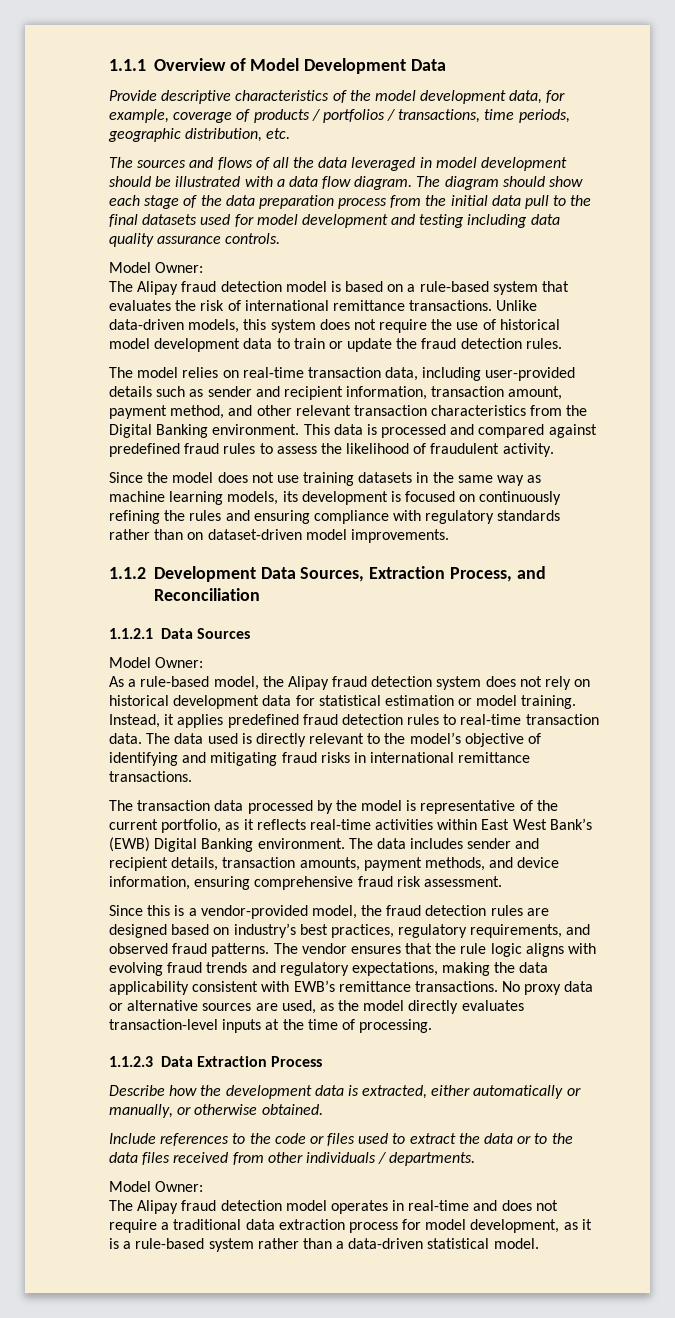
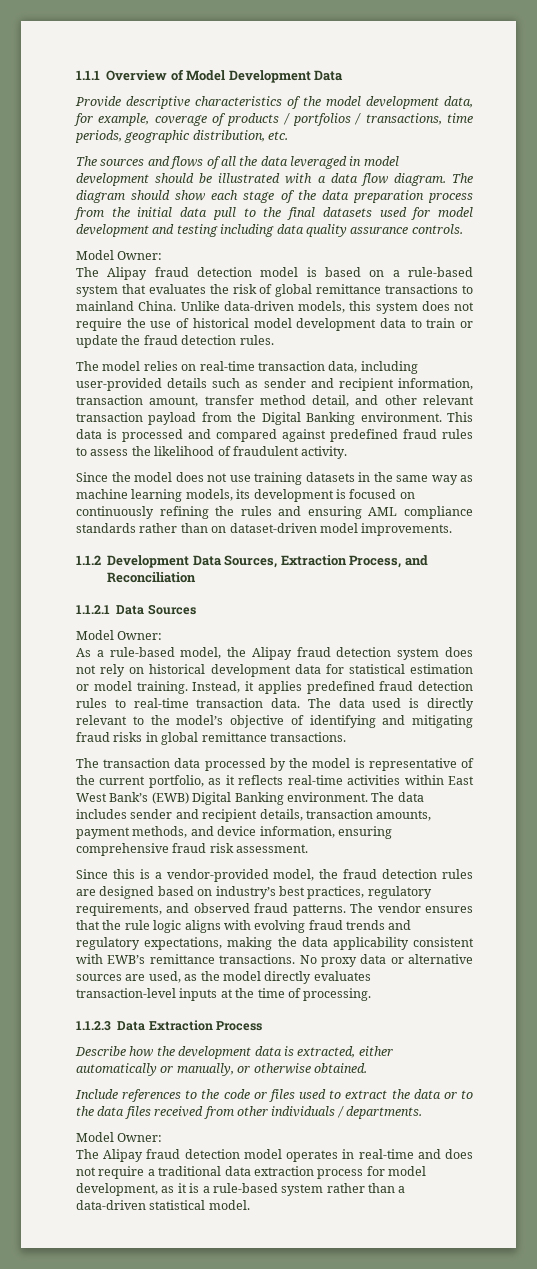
[244,300,493,311] international remittance transactions. -> [275,284,473,297] [76,301,177,311] global remittance transactions to mainland China.
[109,405,225,419] payment method, -> [204,395,350,407] transfer method detail,
[431,405,527,416] characteristics -> [148,412,197,425] payload
[313,510,495,524] compliance with regulatory -> [368,506,473,519] AML compliance
[370,752,455,763] international -> [161,732,199,745] global

